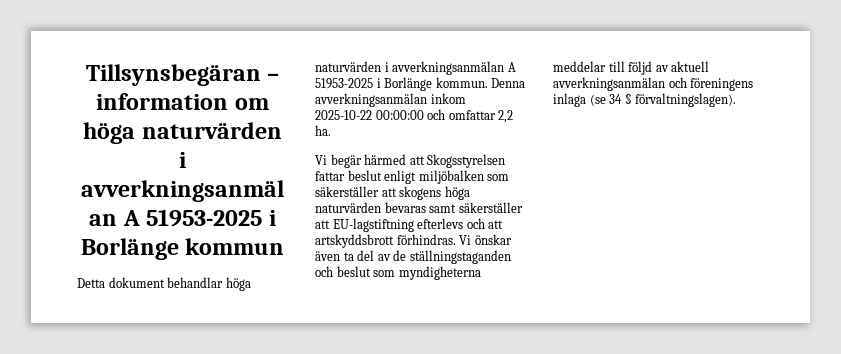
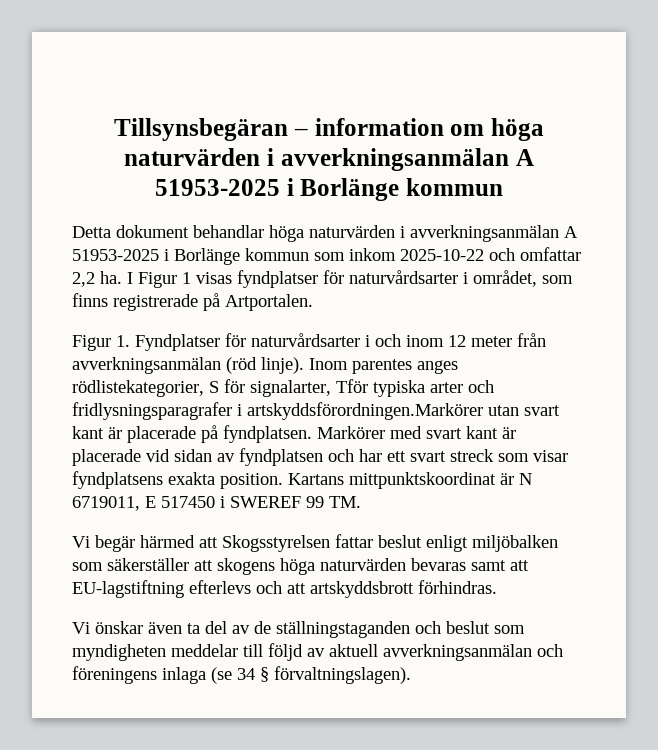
[435,77,526,88] [315,93,427,107] kommun. Denna avverkningsanmälan -> [245,248,345,261] kommun som
[375,110,424,120] 00:00:00 -> (484, 255) none
(331, 130) none -> [127,270,573,288] [72,293,313,311] [72,333,546,351] [72,357,458,374] [72,379,494,397] [72,402,560,420] [72,425,516,443] [72,448,568,466] [72,471,532,489] [72,496,361,511] I Figur 1 visas fyndplatser för naturvårdsarter i området, som finns registrerade på Artportalen. // Figur 1. Fyndplatser för naturvårdsarter i och inom 12 meter från avverkningsanmälan (röd linje). Inom parentes anges rödlistekategorier, S för signalarter, Tför typiska arter och fridlysningsparagrafer i artskyddsförordningen.Markörer utan svart kant är placerade på fyndplatsen. Markörer med svart kant är placerade vid sidan av fyndplatsen och har ett svart streck som visar fyndplatsens exakta position. Kartans mittpunktskoordinat är N 6719011, E 517450 i SWEREF 99 TM.
[458,202,523,213] säkerställer -> (506, 565) none
(456, 239) none -> (497, 587) //
[398,266,481,280] myndigheterna -> [72,644,166,661] myndigheten

